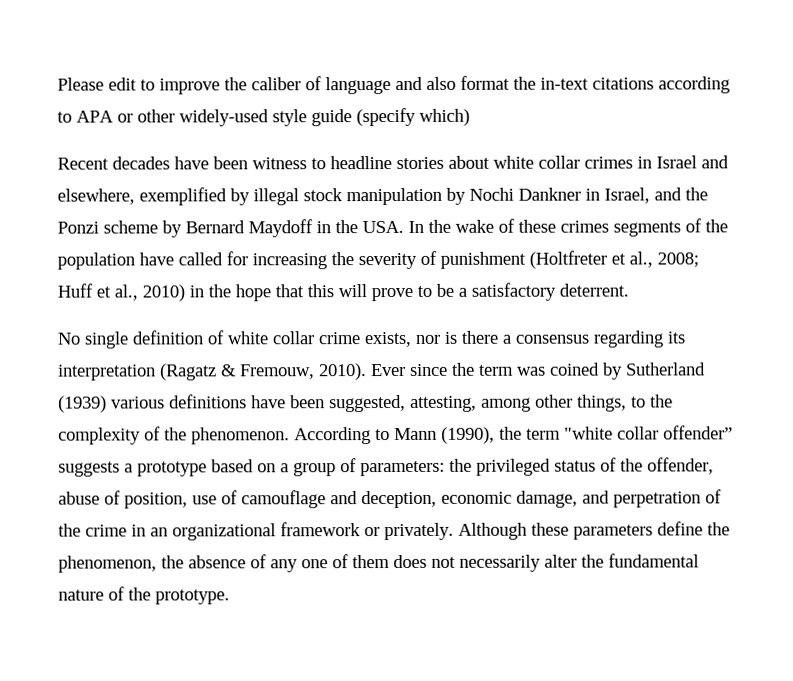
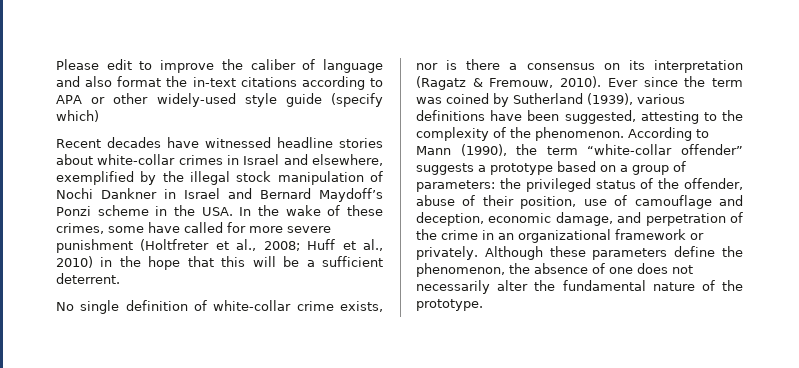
[213,156,326,170] been witness to -> [205,137,271,148] witnessed
[493,155,580,169] white collar -> [97,154,176,165] white-collar
(250, 197) none -> [162,171,184,182] the
[446,187,466,205] by -> [370,171,383,182] of
[604,187,708,204] [57,219,313,238] Israel, and the Ponzi scheme by Bernard Maydoff -> [184,188,383,202] [56,205,149,216] Israel and Bernard Maydoff’s Ponzi scheme
[560,218,728,237] [57,250,437,270] crimes segments of the population have called for increasing the severity of -> [56,222,331,234] crimes, some have called for more severe
[371,285,432,302] prove to -> (276, 261) none
[471,282,556,301] satisfactory -> [322,256,384,267] sufficient
[227,331,315,345] white collar -> [213,300,292,311] white-collar
[593,330,664,348] regarding -> [603,63,620,70] on
[58,395,107,413] (1939) -> [587,93,633,105] (1939),
[410,394,627,412] attesting, among other things, -> [640,111,699,124] attesting
[564,426,659,440] "white collar -> [587,144,673,155] “white-collar
(121, 497) none -> [482,195,514,206] their
[270,554,390,573] any one of them -> [609,267,633,274] one

